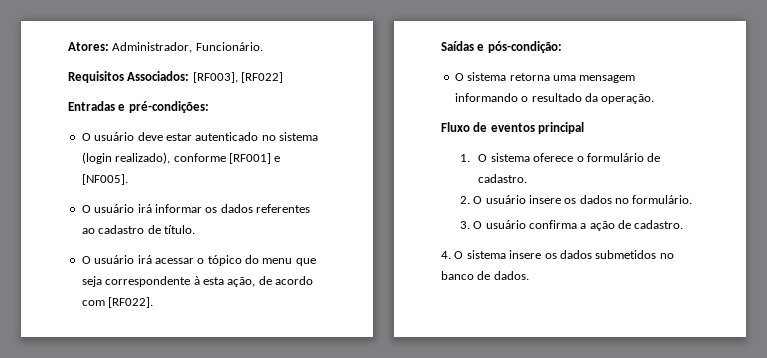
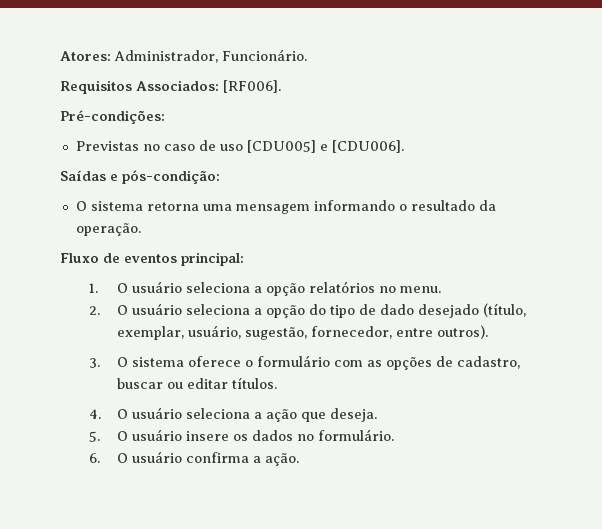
[192,72,284,83] [68,101,209,113] [81,132,318,141] [81,152,281,164] [81,174,128,185] [81,204,310,213] [81,225,195,234] [81,255,316,266] [81,276,313,287] [81,297,154,308] [RF003], [RF022] // Entradas e pré-condições: // O usuário deve estar autenticado no sistema (login realizado), conforme [RF001] e [NF005]. // O usuário irá informar os dados referentes ao cadastro de título. // O usuário irá acessar o tópico do menu que seja correspondente à esta ação, de acordo com [RF022]. -> [223,80,281,93] [60,110,165,124] [75,140,404,153] [RF006]. // Pré-condições: // Previstas no caso de uso [CDU005] e [CDU006].
[538,122,585,134] principal -> [181,252,244,266] principal:
[490,153,661,162] [478,174,528,183] [459,196,470,204] sistema oferece o formulário de cadastro. // 2. -> [132,281,442,296] [88,303,527,318] [117,325,489,340] [88,355,521,370] [117,377,278,389] [88,407,378,422] [88,431,100,442] usuário seleciona a opção relatórios no menu. // 2. O usuário seleciona a opção do tipo de dado desejado (título, exemplar, usuário, sugestão, fornecedor, entre outros). // 3. O sistema oferece o formulário com as opções de cadastro, buscar ou editar títulos. // 4. O usuário seleciona a ação que deseja. // 5.
[459,221,470,229] 3. -> [88,453,100,463] 6.
[589,220,684,231] [441,250,674,259] [441,271,529,280] ação de cadastro. // 4. O sistema insere os dados submetidos no banco de dados. -> [265,453,300,466] ação.

